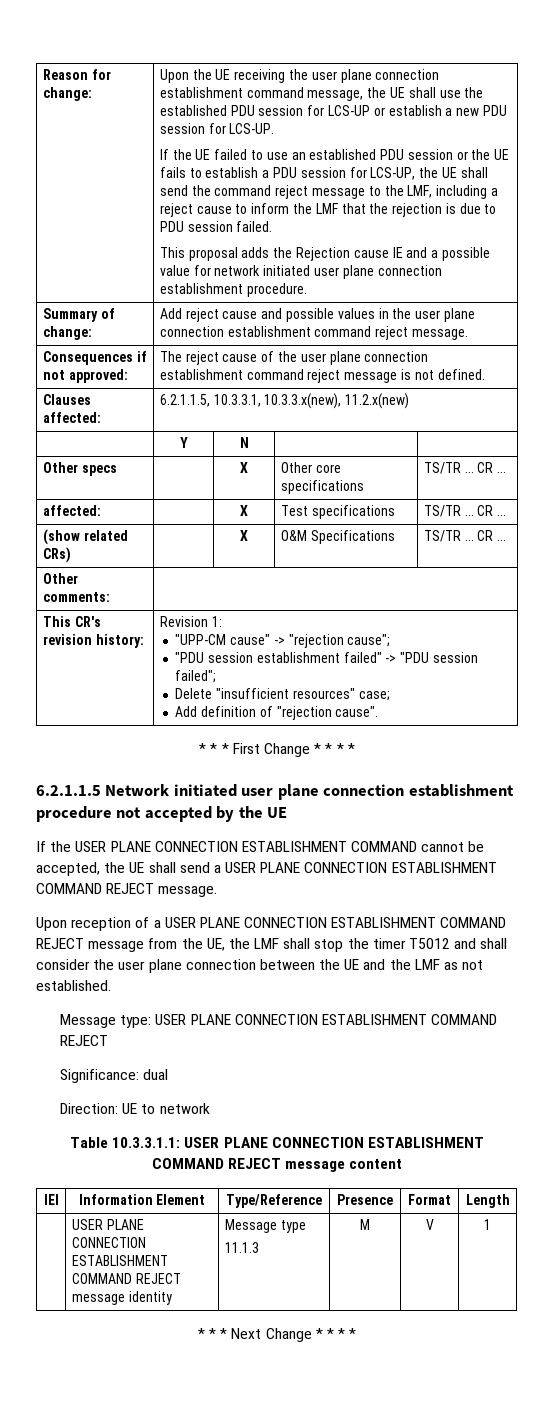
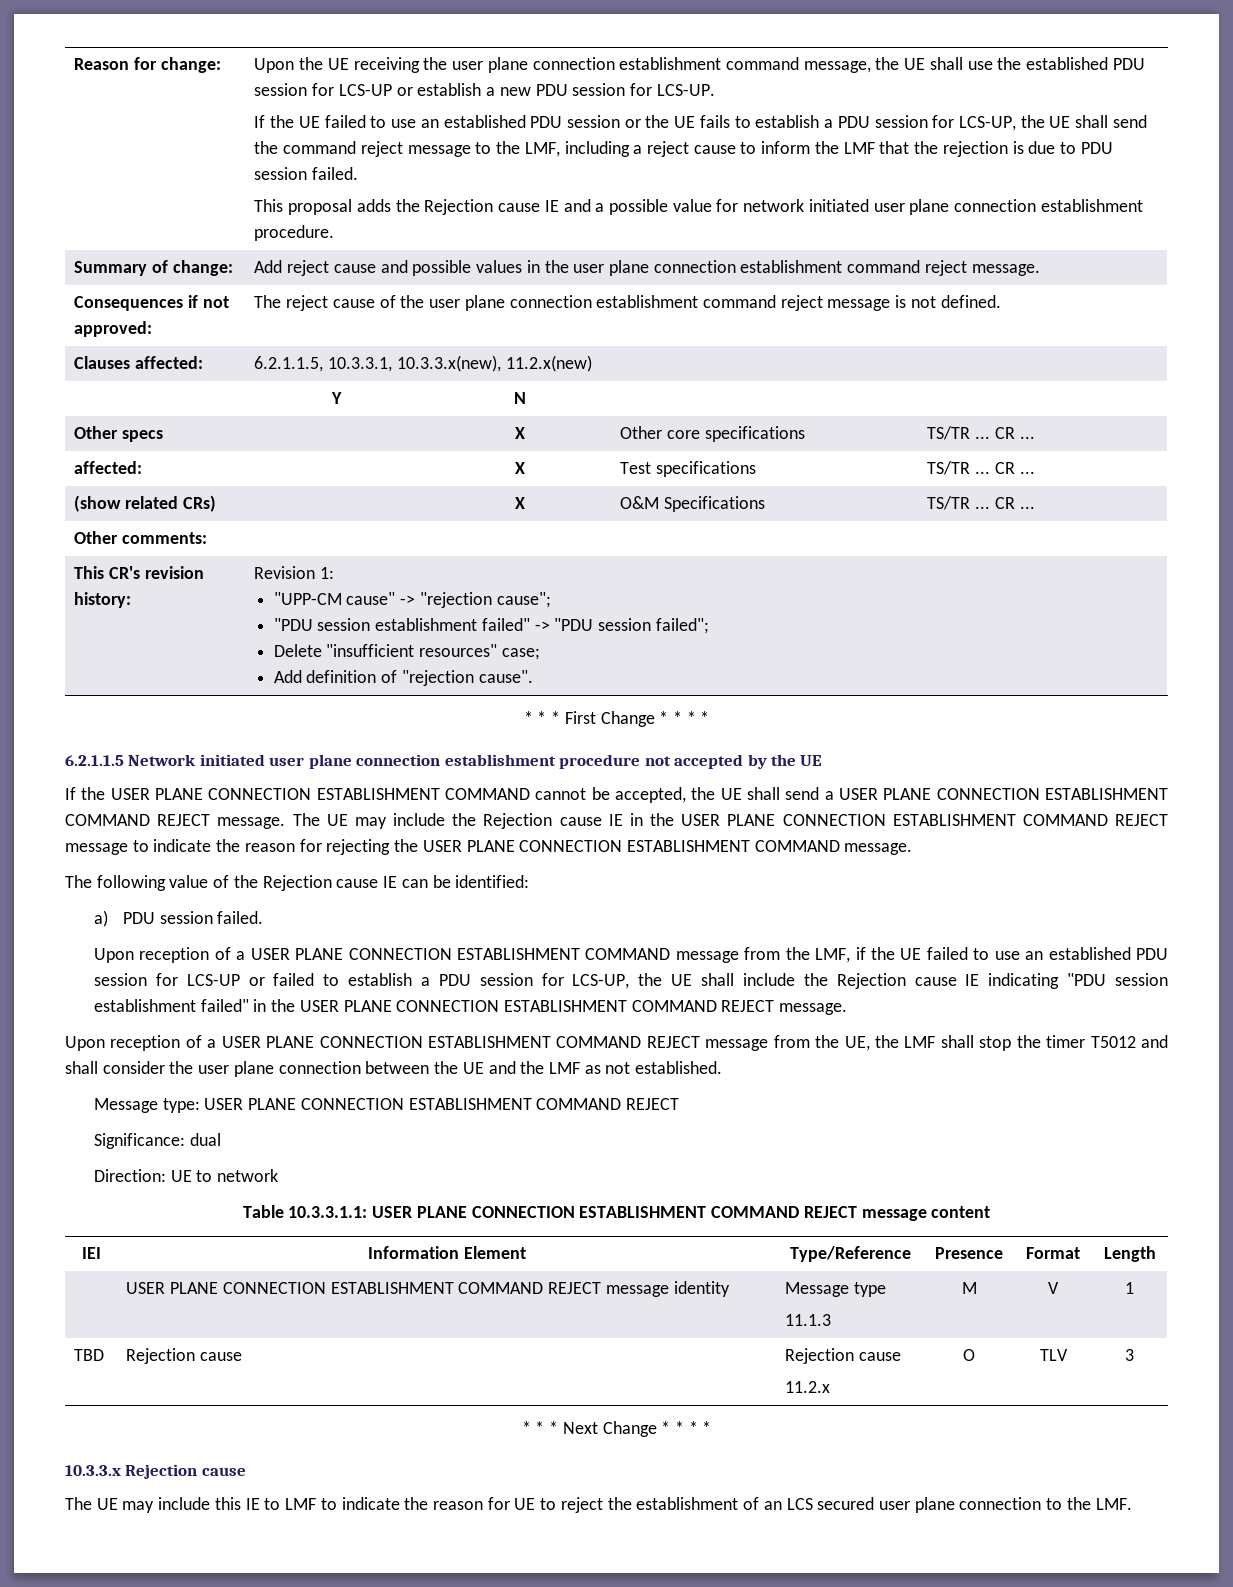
(218, 891) none -> [292,813,1168,829] [65,839,913,855] [65,875,530,891] [93,910,264,927] [93,947,1169,963] [93,973,1168,989] [93,999,848,1015] The UE may include the Rejection cause IE in the USER PLANE CONNECTION ESTABLISHMENT COMMAND REJECT message to indicate the reason for rejecting the USER PLANE CONNECTION ESTABLISHMENT COMMAND message. // The following value of the Rejection cause IE can be identified: // a) PDU session failed. // Upon reception of a USER PLANE CONNECTION ESTABLISHMENT COMMAND message from the LMF, if the UE failed to use an established PDU session for LCS-UP or failed to establish a PDU session for LCS-UP, the UE shall include the Rejection cause IE indicating "PDU session establishment failed" in the USER PLANE CONNECTION ESTABLISHMENT COMMAND REJECT message.
(491, 1224) none -> [74,1349,105,1361] [126,1348,243,1364] [785,1348,902,1364] [785,1381,831,1393] [963,1349,975,1361] [1039,1349,1068,1361] [1125,1349,1134,1361] // TBD | Rejection cause | Rejection cause // 11.2.x | O | TLV | 3
(357, 1333) none -> [65,1464,246,1479] [65,1497,1132,1513] // 10.3.3.x Rejection cause // The UE may include this IE to LMF to indicate the reason for UE to reject the establishment of an LCS secured user plane connection to the LMF.

